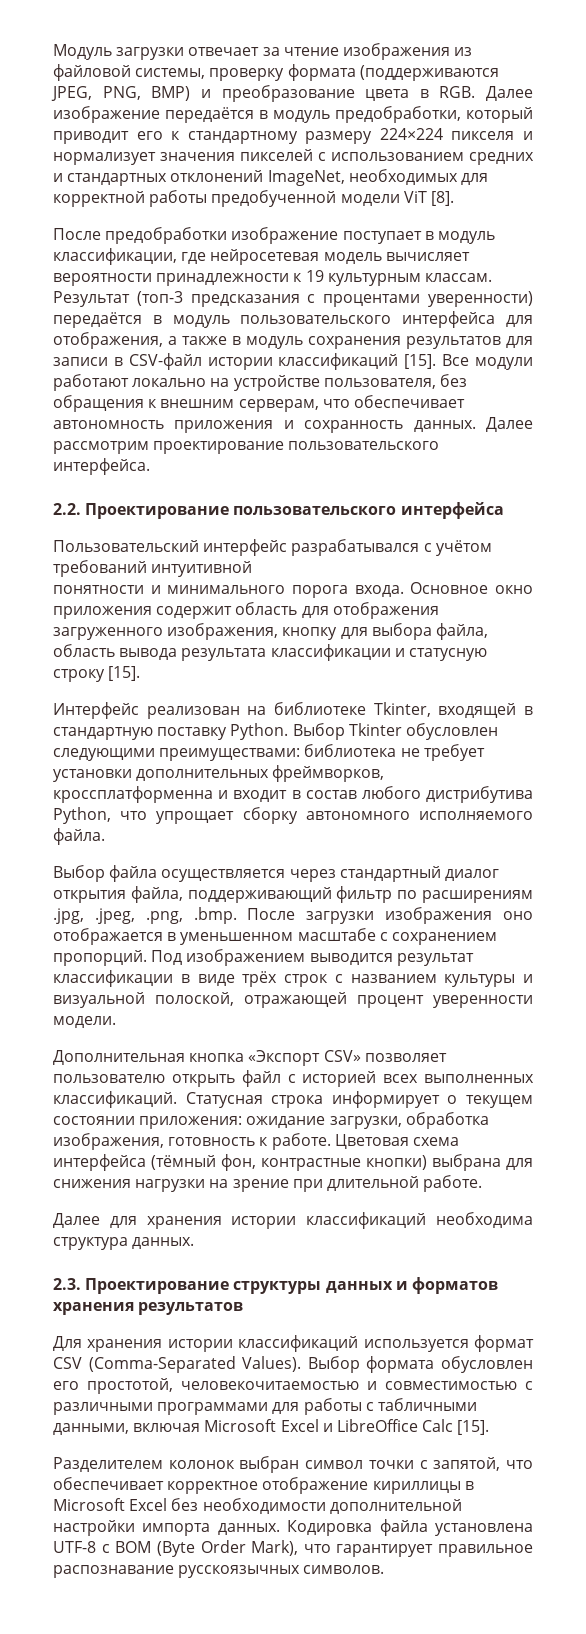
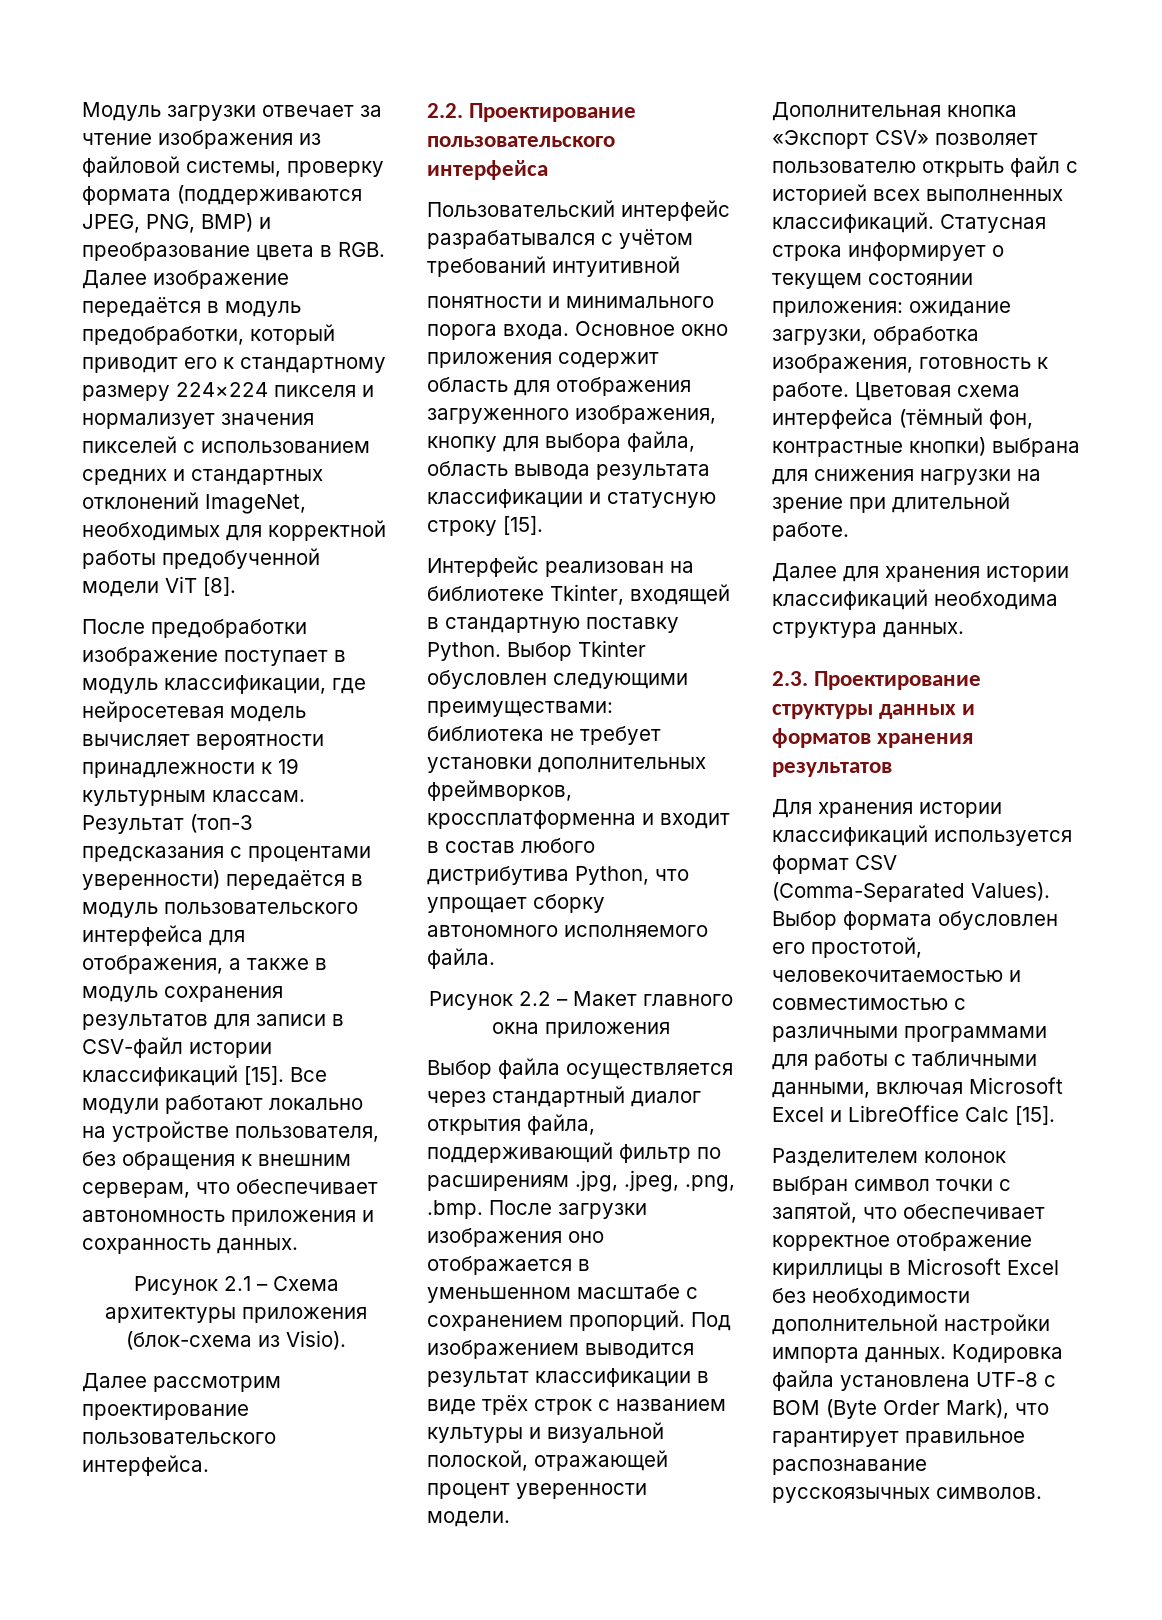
(476, 426) none -> [133,1276,339,1295] [105,1307,367,1323] [126,1330,346,1350] // Рисунок 2.1 – Схема архитектуры приложения (блок-схема из Visio). //
(105, 836) none -> [429,991,733,1010] [492,1022,670,1038] // Рисунок 2.2 – Макет главного окна приложения

